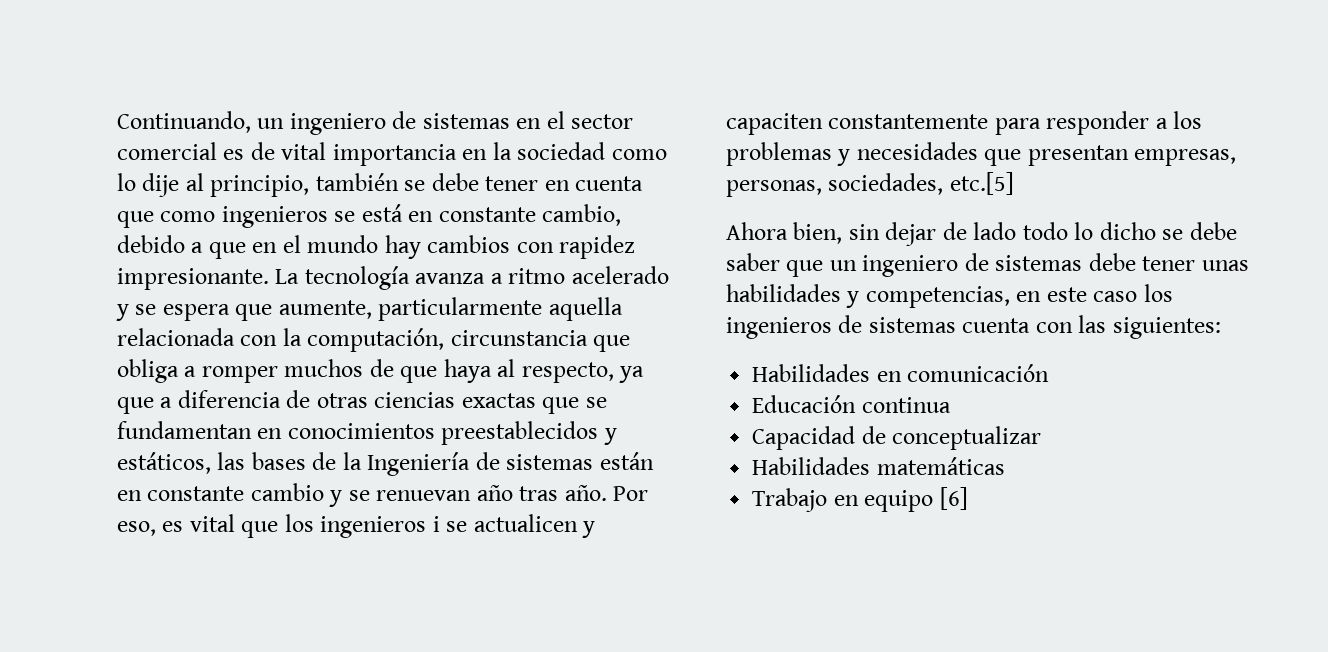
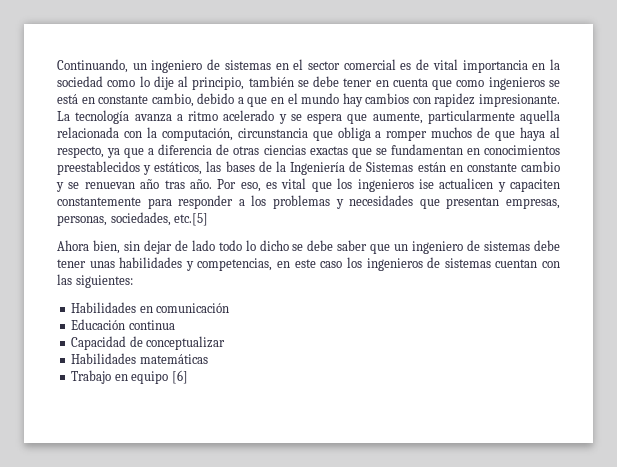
[506,454,594,470] sistemas -> [366,162,414,172] Sistemas
[432,516,468,532] i se -> [418,179,434,189] ise
[962,318,1031,333] cuenta -> [495,259,538,268] cuentan

